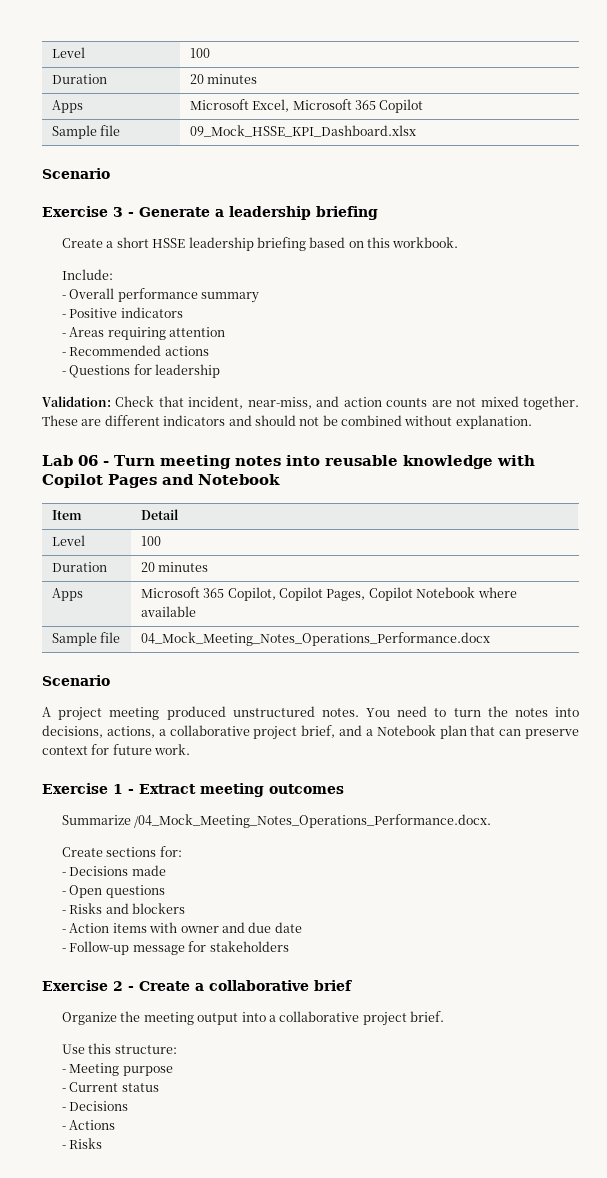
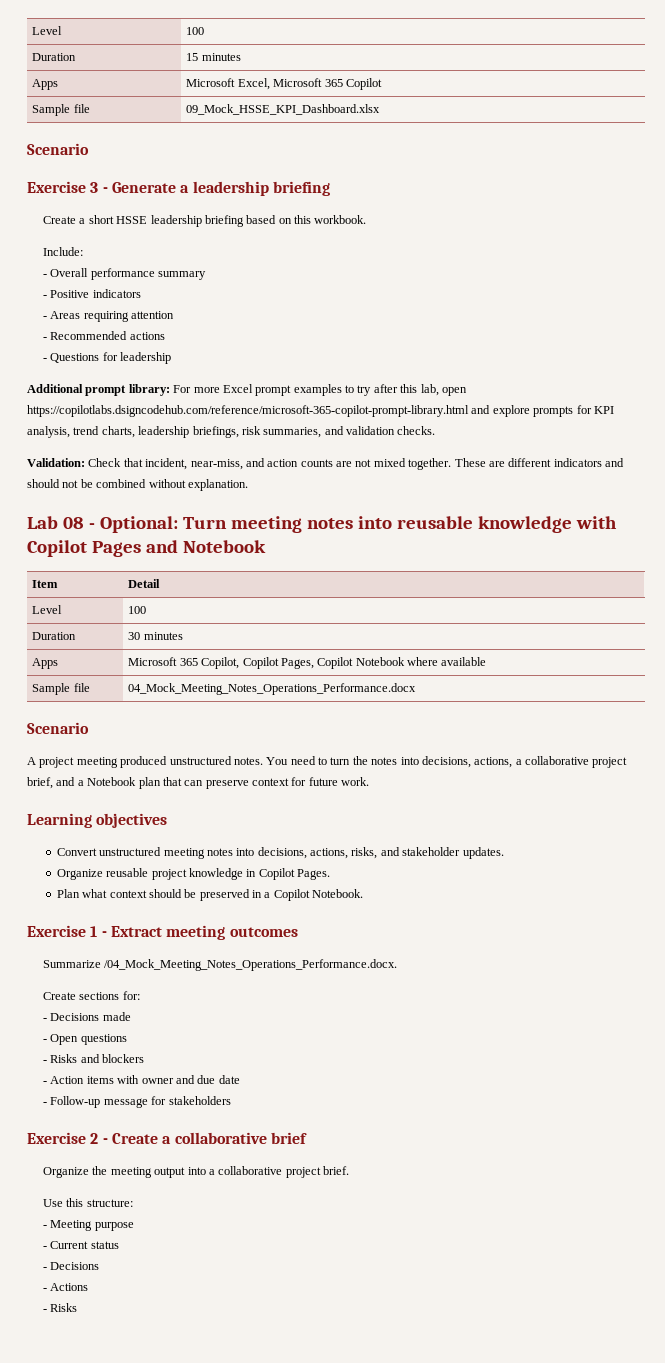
[51,47,85,58] [189,48,210,58] [51,74,107,84] [189,74,204,84] Level | 100 // Duration | 20 -> [32,26,63,35] [186,27,205,35] [32,53,77,61] [186,53,199,61] Level | 100 // Duration | 15
(221, 371) none -> [27,384,467,396] [27,405,614,417] [27,426,436,438] // Additional prompt library: For more Excel prompt examples to try after this lab, open https://copilotlabs.dsigncodehub.com/reference/microsoft-365-copilot-prompt-library.html and explore prompts for KPI analysis, trend charts, leadership briefings, risk summaries, and validation checks.
[78,455,109,466] 06 - -> [62,516,178,533] 08 - Optional:
[140,562,155,572] 20 -> [128,632,141,640] 30
(191, 749) none -> [27,813,168,828] [56,847,504,859] [56,868,331,880] [56,889,364,901] // Learning objectives // Convert unstructured meeting notes into decisions, actions, risks, and stakeholder updates. // Organize reusable project knowledge in Copilot Pages. // Plan what context should be preserved in a Copilot Notebook.

